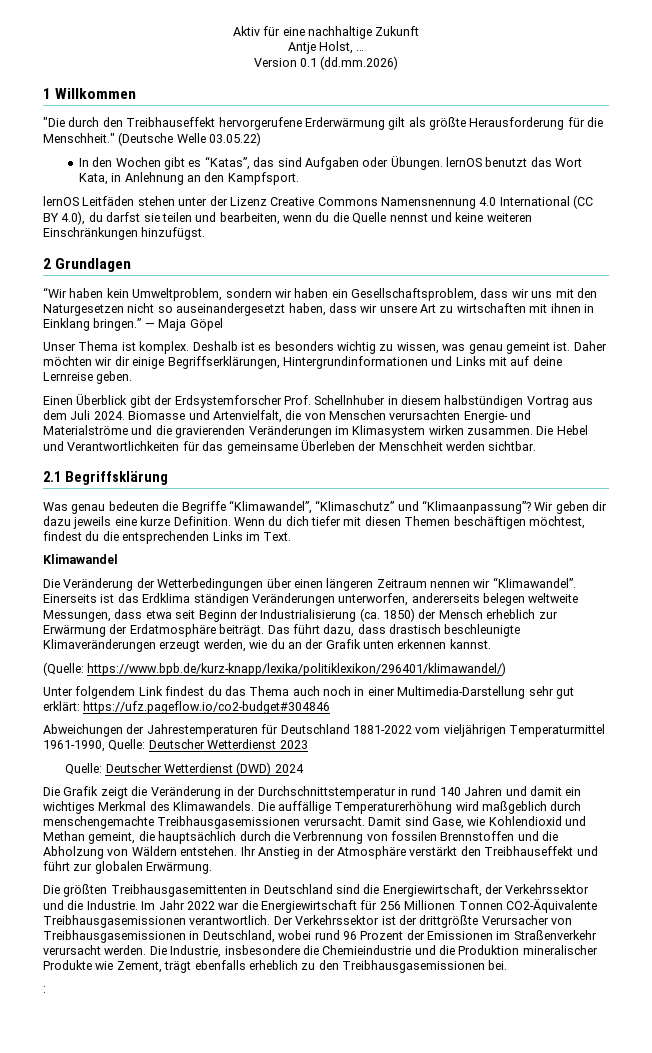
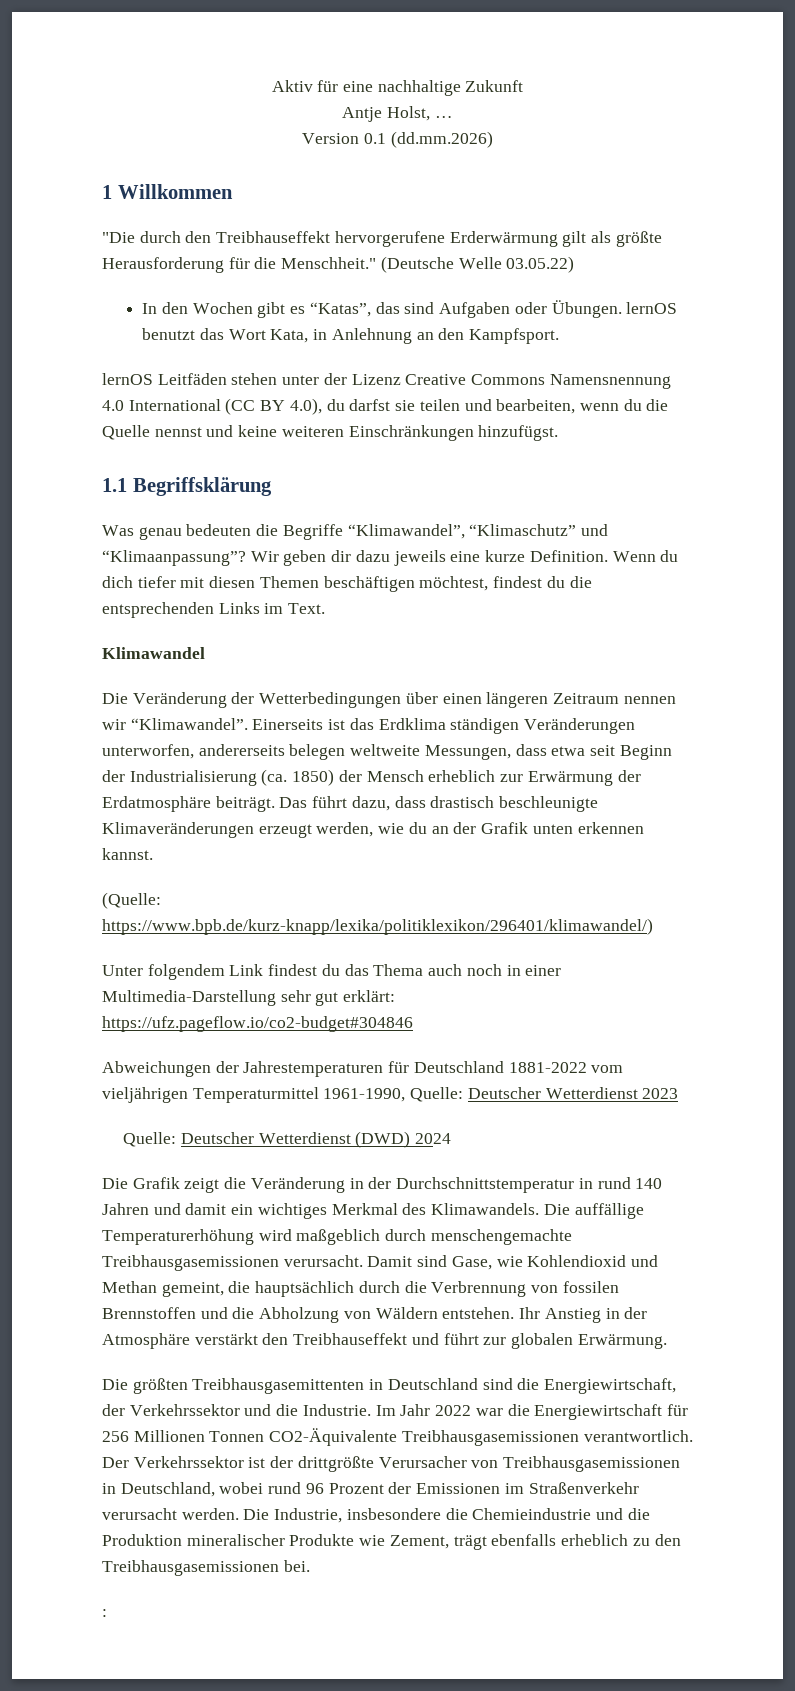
[43,258,132,272] [43,287,597,301] [43,303,594,316] [43,318,223,331] [43,341,607,354] [43,356,562,369] [43,371,133,384] [43,394,594,408] [43,410,532,423] [43,425,588,438] [43,440,537,454] [43,471,61,482] 2 Grundlagen // “Wir haben kein Umweltproblem, sondern wir haben ein Gesellschaftsproblem, dass wir uns mit den Naturgesetzen nicht so auseinandergesetzt haben, dass wir unsere Art zu wirtschaften mit ihnen in Einklang bringen.” — Maja Göpel // Unser Thema ist komplex. Deshalb ist es besonders wichtig zu wissen, was genau gemeint ist. Daher möchten wir dir einige Begriffserklärungen, Hintergrundinformationen und Links mit auf deine Lernreise geben. // Einen Überblick gibt der Erdsystemforscher Prof. Schellnhuber in diesem halbstündigen Vortrag aus dem Juli 2024. Biomasse und Artenvielfalt, die von Menschen verursachten Energie- und Materialströme und die gravierenden Veränderungen im Klimasystem wirken zusammen. Die Hebel und Verantwortlichkeiten für das gemeinsame Überleben der Menschheit werden sichtbar. // 2.1 -> [102,478,127,492] 1.1

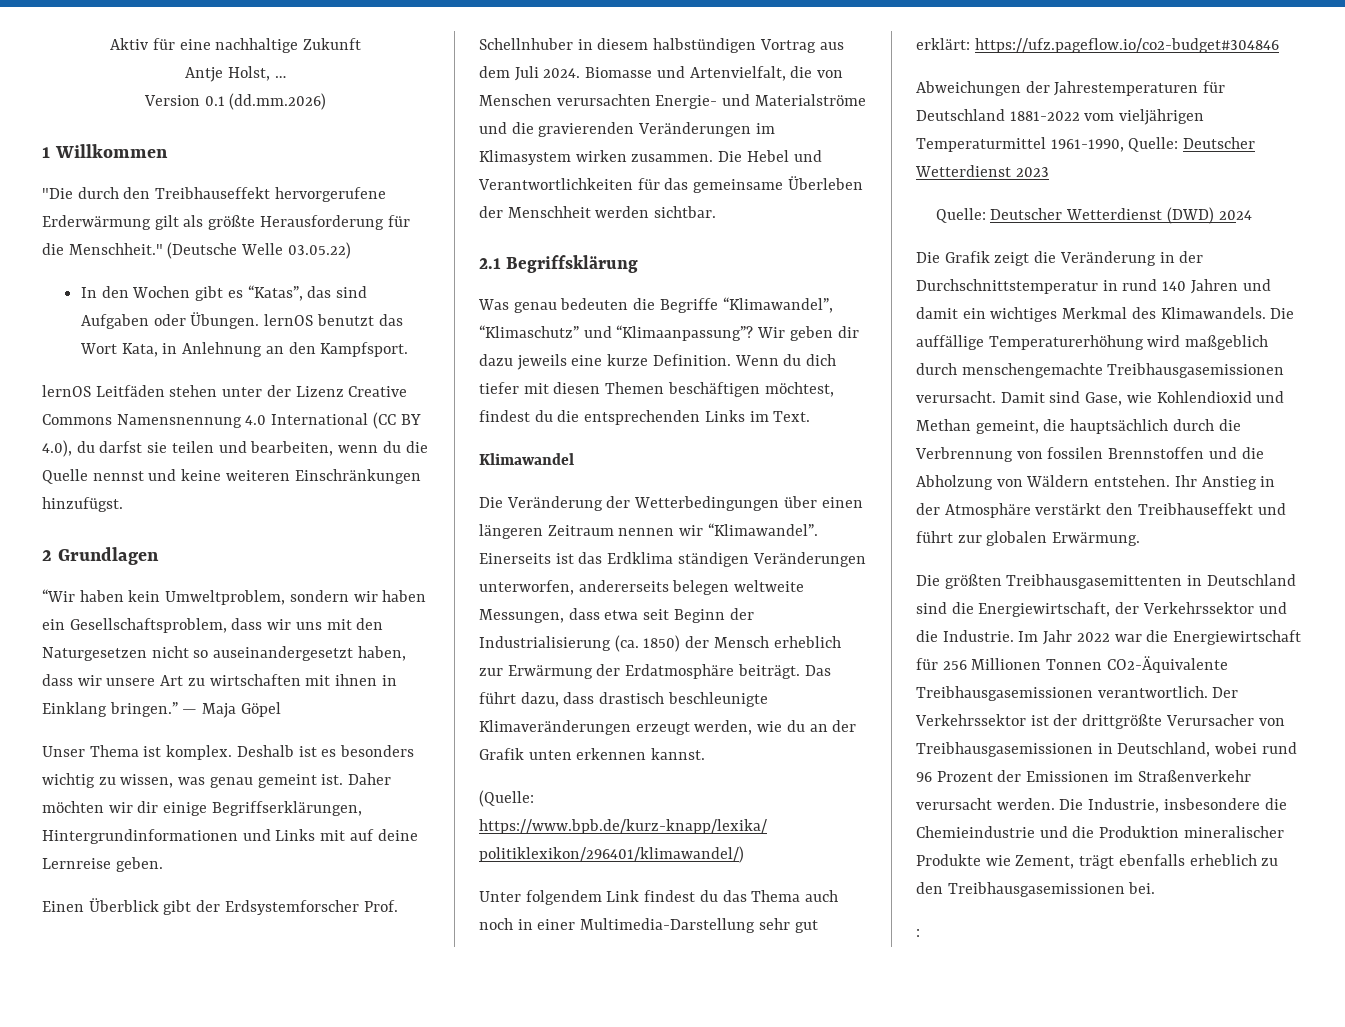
[102,478,127,492] 1.1 -> [42,547,159,565] [42,589,427,605] [42,618,384,633] [42,646,406,661] [42,674,397,686] [42,702,281,718] [42,745,415,760] [42,773,392,788] [42,801,362,816] [42,829,418,844] [42,857,163,872] [42,898,398,915] [479,38,844,53] [479,66,844,81] [479,94,866,109] [479,122,775,137] [479,150,822,165] [478,176,863,193] [479,206,717,218] [479,258,501,269] 2 Grundlagen // “Wir haben kein Umweltproblem, sondern wir haben ein Gesellschaftsproblem, dass wir uns mit den Naturgesetzen nicht so auseinandergesetzt haben, dass wir unsere Art zu wirtschaften mit ihnen in Einklang bringen.” — Maja Göpel // Unser Thema ist komplex. Deshalb ist es besonders wichtig zu wissen, was genau gemeint ist. Daher möchten wir dir einige Begriffserklärungen, Hintergrundinformationen und Links mit auf deine Lernreise geben. // Einen Überblick gibt der Erdsystemforscher Prof. Schellnhuber in diesem halbstündigen Vortrag aus dem Juli 2024. Biomasse und Artenvielfalt, die von Menschen verursachten Energie- und Materialströme und die gravierenden Veränderungen im Klimasystem wirken zusammen. Die Hebel und Verantwortlichkeiten für das gemeinsame Überleben der Menschheit werden sichtbar. // 2.1

